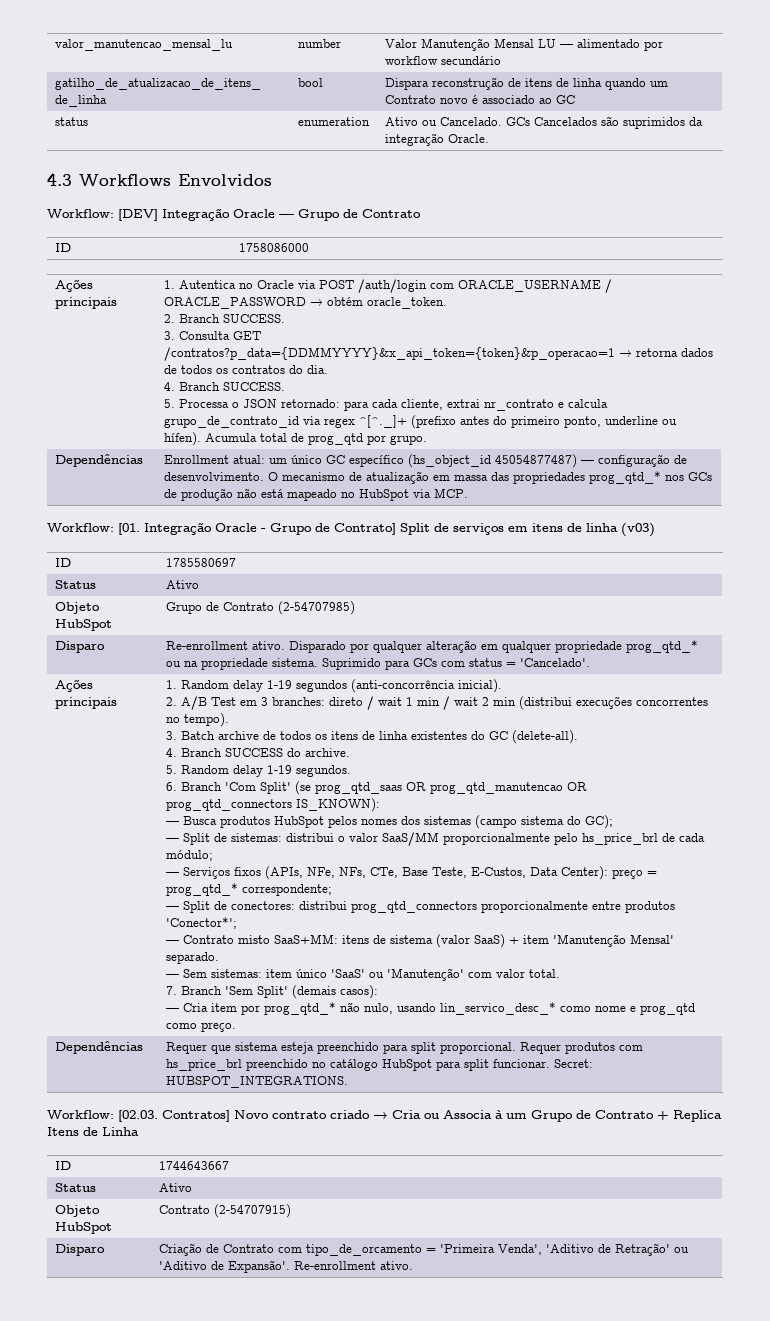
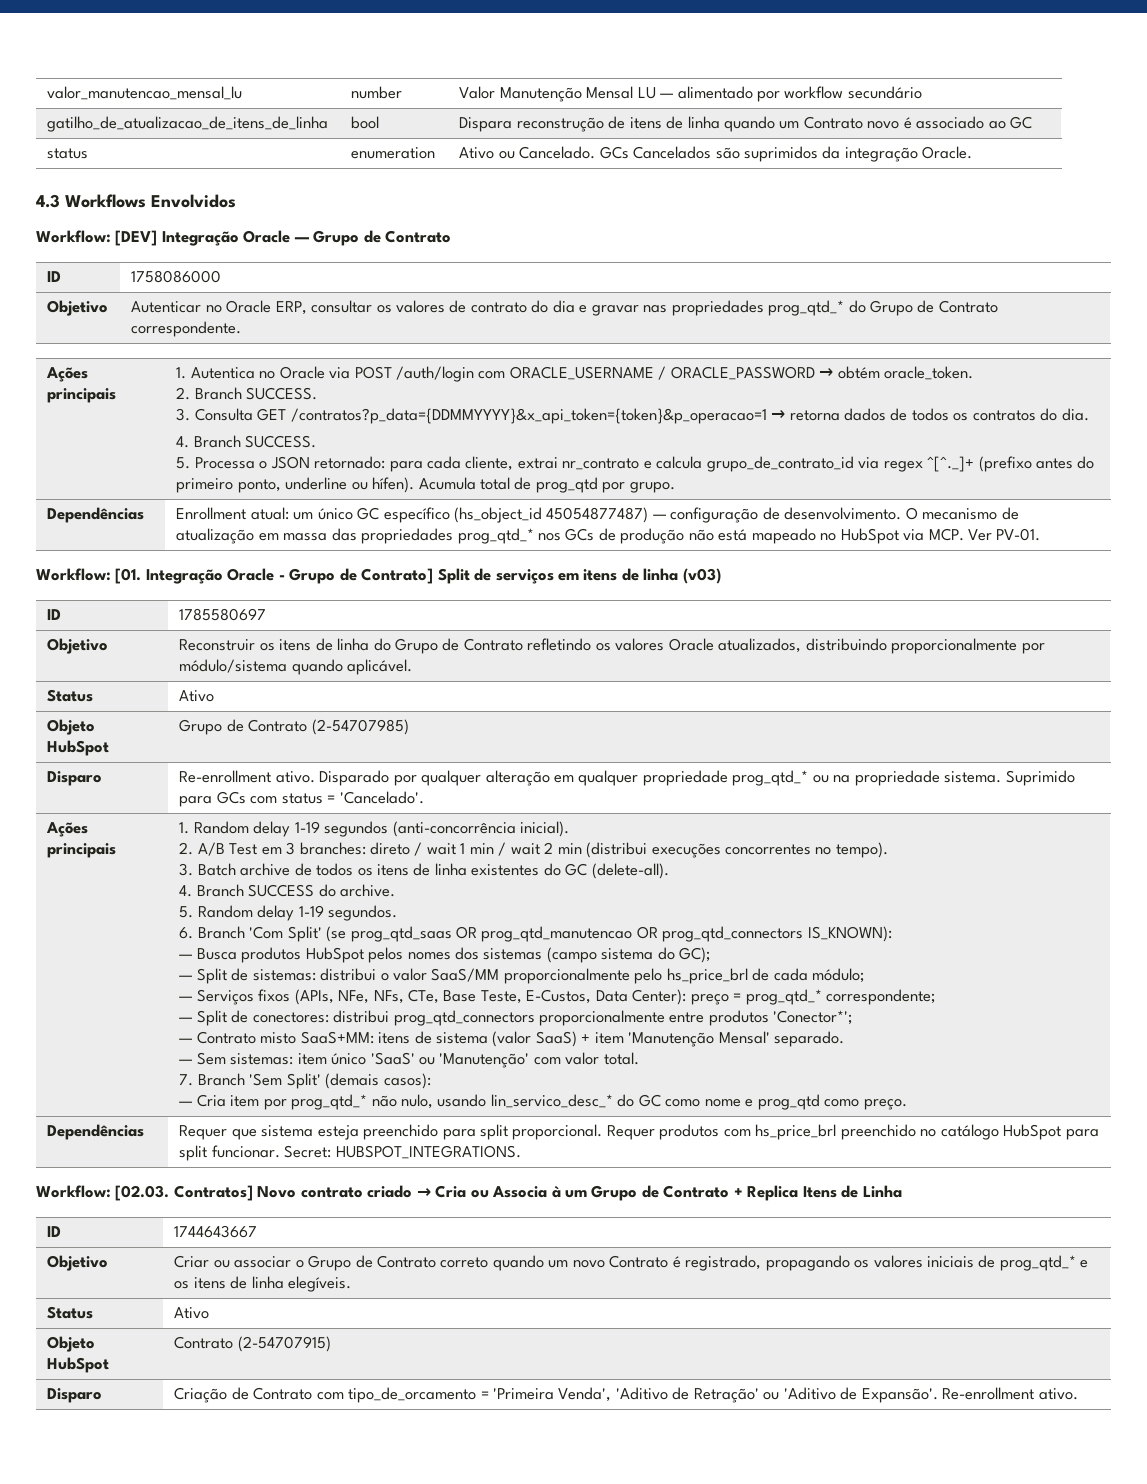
(309, 247) none -> [47,300,109,316] [131,300,998,316] [131,321,242,337] // Objetivo | Autenticar no Oracle ERP, consultar os valores de contrato do dia e gravar nas propriedades prog_qtd_* do Grupo de Contrato correspondente.
(468, 493) none -> [968,528,1041,541] Ver PV-01.
(236, 562) none -> [47,638,109,654] [179,638,1045,654] [179,659,413,675] // Objetivo | Reconstruir os itens de linha do Grupo de Contrato refletindo os valores Oracle atualizados, distribuindo proporcionalmente por módulo/sistema quando aplicável.
(556, 1008) none -> [617,1094,661,1107] do GC
(229, 1165) none -> [47,1255,109,1271] [174,1255,1089,1271] [174,1276,352,1292] // Objetivo | Criar ou associar o Grupo de Contrato correto quando um novo Contrato é registrado, propagando os valores iniciais de prog_qtd_* e os itens de linha elegíveis.

